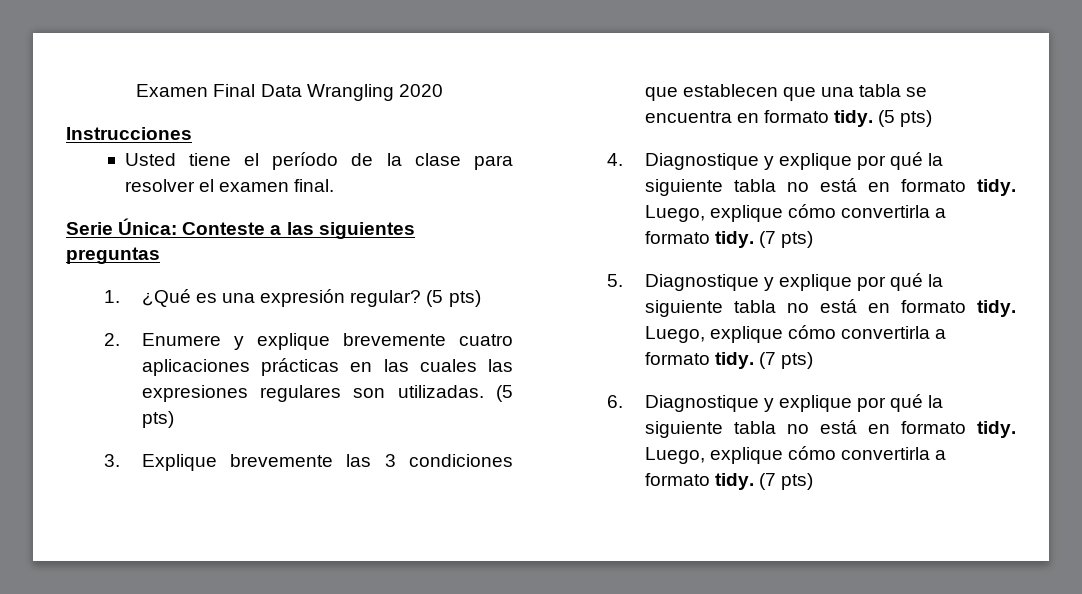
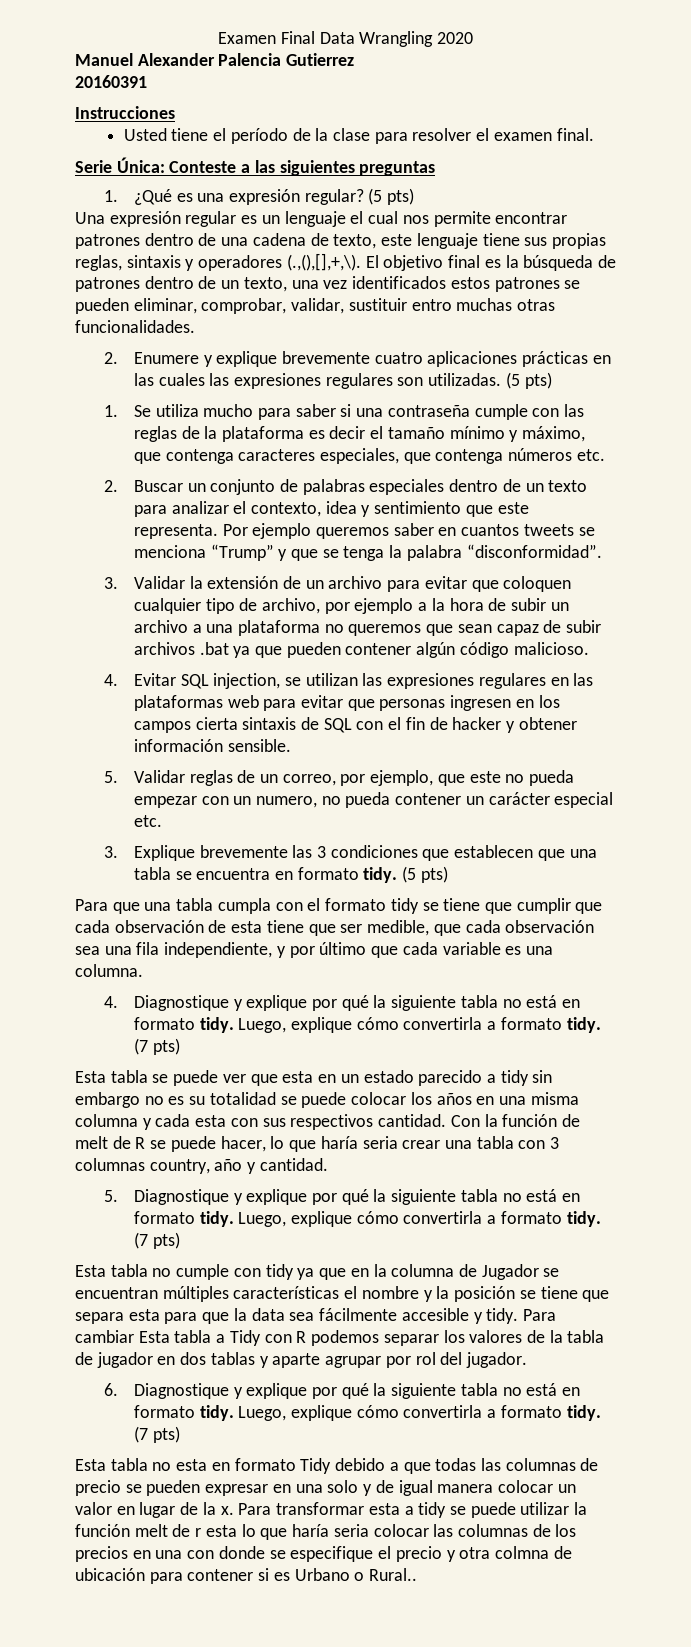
(443, 90) none -> [75,53,355,66] [75,75,147,88] // Manuel Alexander Palencia Gutierrez // 20160391
(481, 298) none -> [75,211,568,227] [75,233,606,249] [75,253,616,271] [75,276,581,292] [75,298,556,314] [75,320,195,333] // Una expresión regular es un lenguaje el cual nos permite encontrar patrones dentro de una cadena de texto, este lenguaje tiene sus propias reglas, sintaxis y operadores (.,(),[],+,\). El objetivo final es la búsqueda de patrones dentro de un texto, una vez identificados estos patrones se pueden eliminar, comprobar, validar, sustituir entro muchas otras funcionalidades.
(174, 419) none -> [104,404,585,420] [133,426,586,442] [133,448,605,464] [104,479,588,495] [133,501,529,517] [133,523,595,539] [133,544,602,561] [104,576,572,592] [133,598,569,614] [133,620,602,636] [133,642,589,658] [104,673,594,689] [133,695,560,711] [133,717,577,733] [133,739,291,752] [104,770,575,786] [133,792,614,808] [133,815,162,827] // 1. Se utiliza mucho para saber si una contraseña cumple con las reglas de la plataforma es decir el tamaño mínimo y máximo, que contenga caracteres especiales, que contenga números etc. // 2. Buscar un conjunto de palabras especiales dentro de un texto para analizar el contexto, idea y sentimiento que este representa. Por ejemplo queremos saber en cuantos tweets se menciona “Trump” y que se tenga la palabra “disconformidad”. // 3. Validar la extensión de un archivo para evitar que coloquen cualquier tipo de archivo, por ejemplo a la hora de subir un archivo a una plataforma no queremos que sean capaz de subir archivos .bat ya que pueden contener algún código malicioso. // 4. Evitar SQL injection, se utilizan las expresiones regulares en las plataformas web para evitar que personas ingresen en los campos cierta sintaxis de SQL con el fin de hacker y obtener información sensible. // 5. Validar reglas de un correo, por ejemplo, que este no pueda empezar con un numero, no pueda contener un carácter especial etc.
(933, 118) none -> [75,898,603,914] [75,920,595,936] [75,942,553,958] [75,964,143,977] // Para que una tabla cumpla con el formato tidy se tiene que cumplir que cada observación de esta tiene que ser medible, que cada observación sea una fila independiente, y por último que cada variable es una columna.
(814, 239) none -> [75,1070,553,1086] [75,1092,579,1108] [75,1114,580,1130] [75,1136,560,1152] [75,1158,328,1174] // Esta tabla se puede ver que esta en un estado parecido a tidy sin embargo no es su totalidad se puede colocar los años en una misma columna y cada esta con sus respectivos cantidad. Con la función de melt de R se puede hacer, lo que haría seria crear una tabla con 3 columnas country, año y cantidad.
(814, 360) none -> [75,1264,560,1280] [75,1286,610,1302] [75,1308,556,1324] [75,1330,605,1346] [75,1352,527,1368] // Esta tabla no cumple con tidy ya que en la columna de Jugador se encuentran múltiples características el nombre y la posición se tiene que separa esta para que la data sea fácilmente accesible y tidy. Para cambiar Esta tabla a Tidy con R podemos separar los valores de la tabla de jugador en dos tablas y aparte agrupar por rol del jugador.
(814, 481) none -> [75,1458,599,1474] [75,1480,576,1496] [75,1502,588,1518] [75,1524,577,1540] [75,1546,572,1562] [75,1568,418,1584] // Esta tabla no esta en formato Tidy debido a que todas las columnas de precio se pueden expresar en una solo y de igual manera colocar un valor en lugar de la x. Para transformar esta a tidy se puede utilizar la función melt de r esta lo que haría seria colocar las columnas de los precios en una con donde se especifique el precio y otra colmna de ubicación para contener si es Urbano o Rural..

